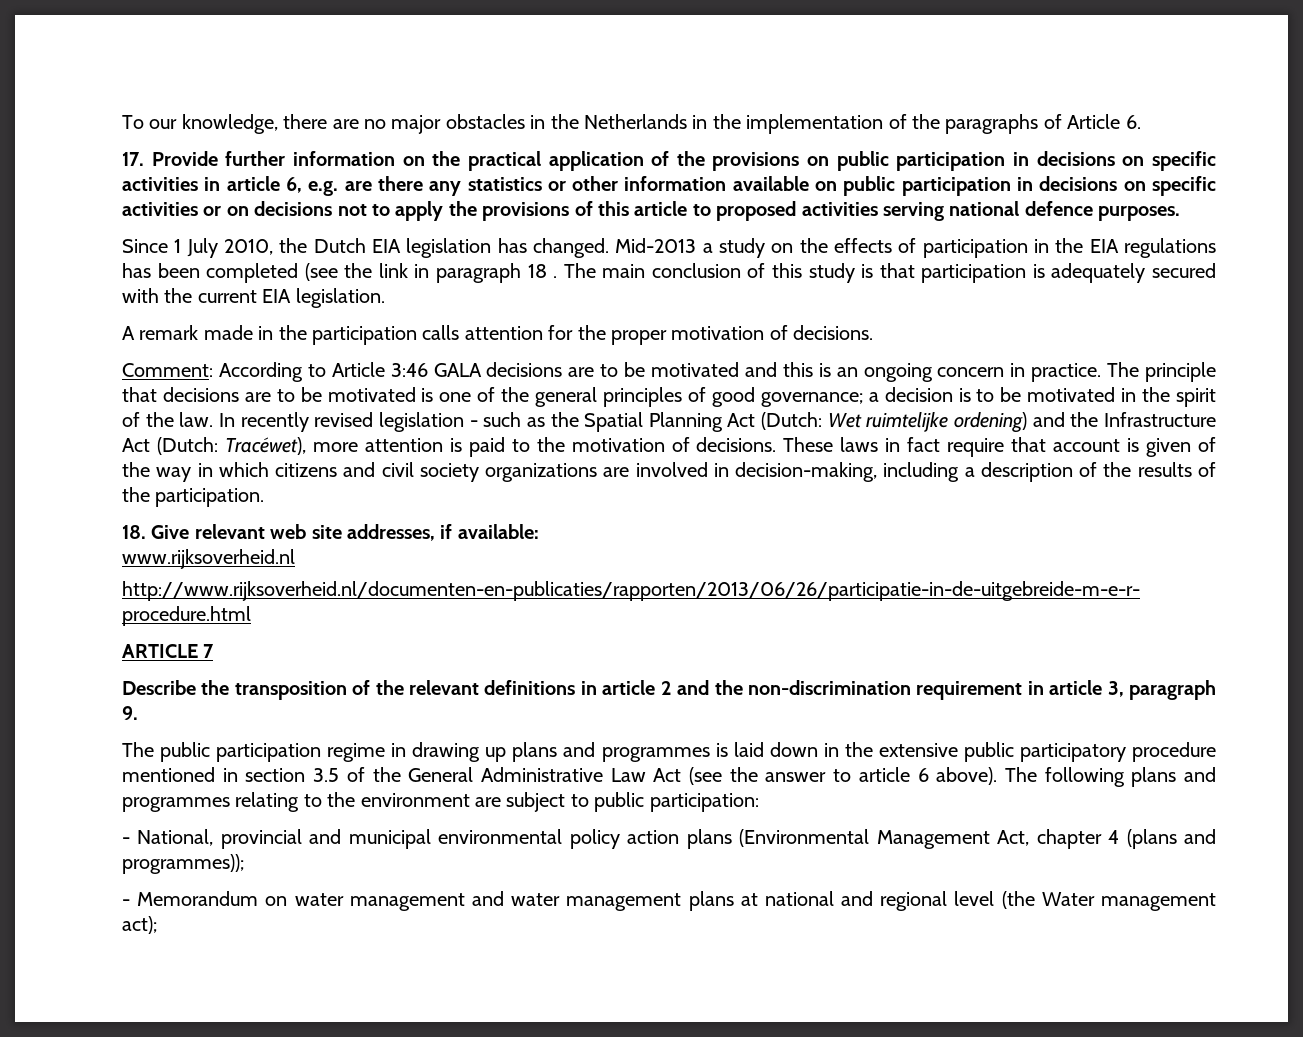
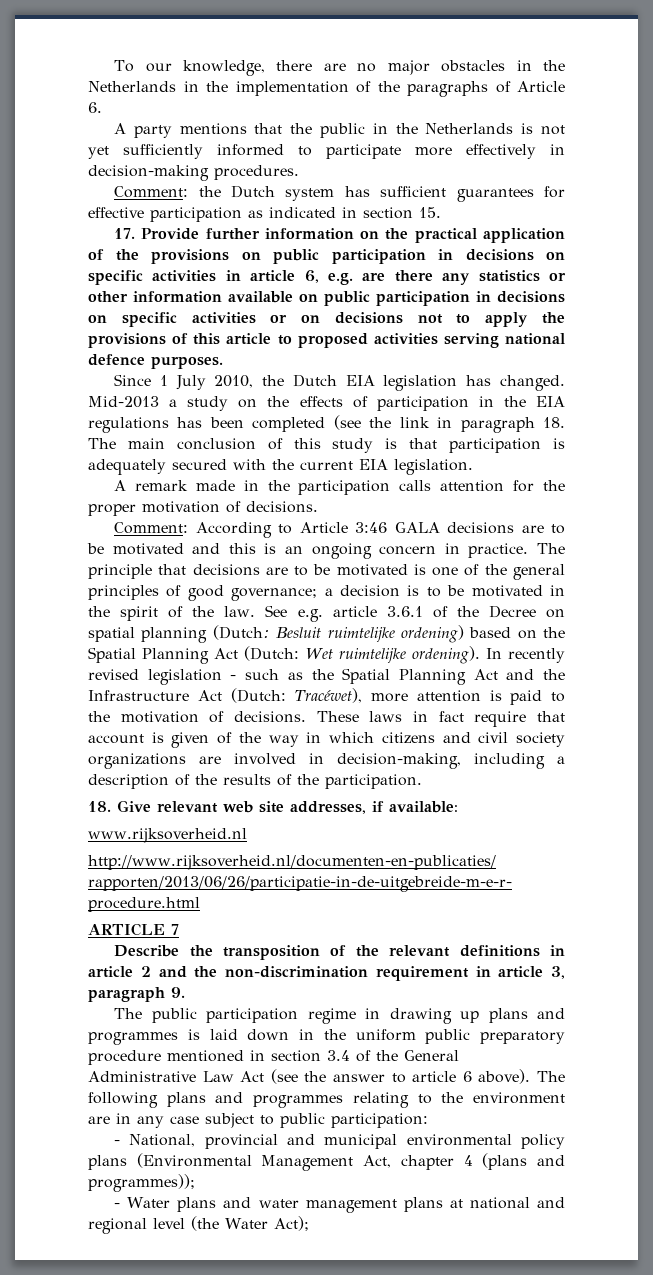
(1141, 122) none -> [114,123,565,138] [88,144,565,159] [88,165,299,181] [114,185,565,202] [88,207,441,222] // A party mentions that the public in the Netherlands is not yet sufficiently informed to participate more effectively in decision-making procedures. // Comment: the Dutch system has sufficient guarantees for effective participation as indicated in section 15.
[527,264,558,278] 18 . -> [543,417,566,428] 18.
(214, 419) none -> [265,605,565,622] [88,625,565,643] [88,646,480,664] See e.g. article 3.6.1 of the Decree on spatial planning (Dutch: Besluit ruimtelijke ordening) based on the Spatial Planning Act (Dutch: Wet ruimtelijke ordening).
[761,412,1028,433] (Dutch: Wet ruimtelijke ordening) -> (498, 674) none
[878,742,1126,762] extensive public participatory -> [355,1029,565,1044] uniform public preparatory
[313,768,340,782] 3.5 -> [327,1050,350,1061] 3.4
(501, 802) none -> [116,1113,199,1128] in any case
[627,830,680,844] action -> (565, 1141) none
[137,891,465,911] Memorandum on water management -> [127,1197,217,1212] Water plans
[1101,893,1216,911] [122,916,157,934] management act); -> [273,1216,309,1231] Act);

